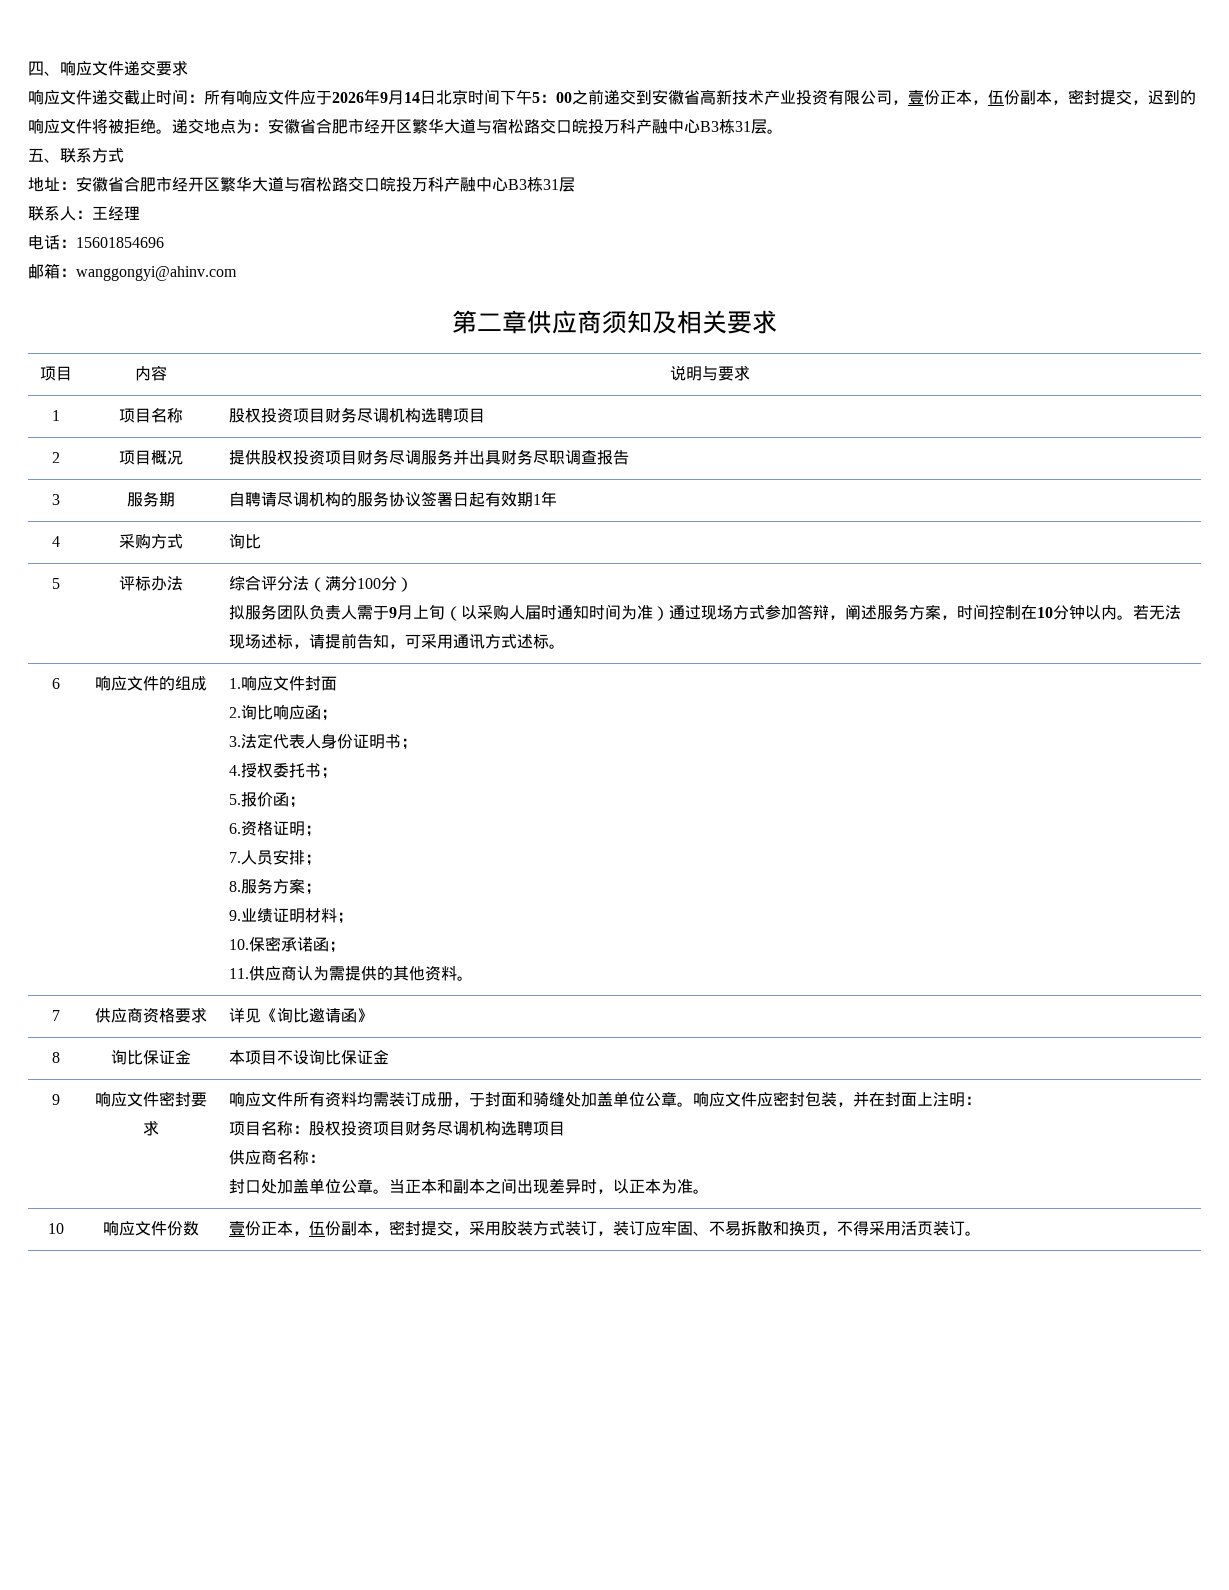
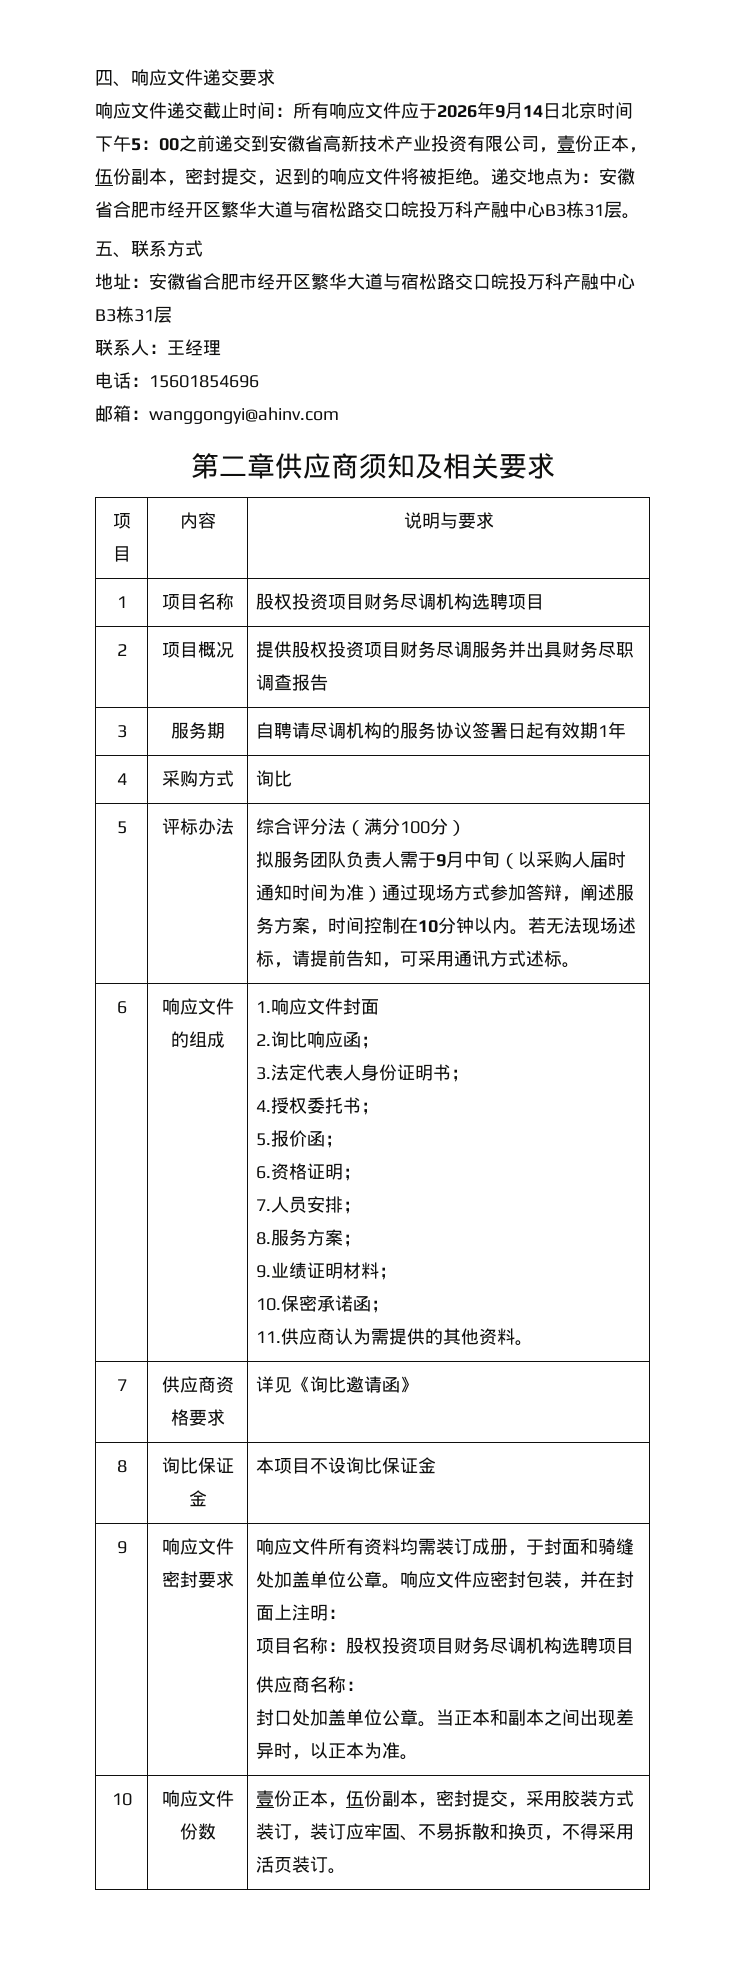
[412,605,429,619] 上 -> [463,851,482,868] 中

